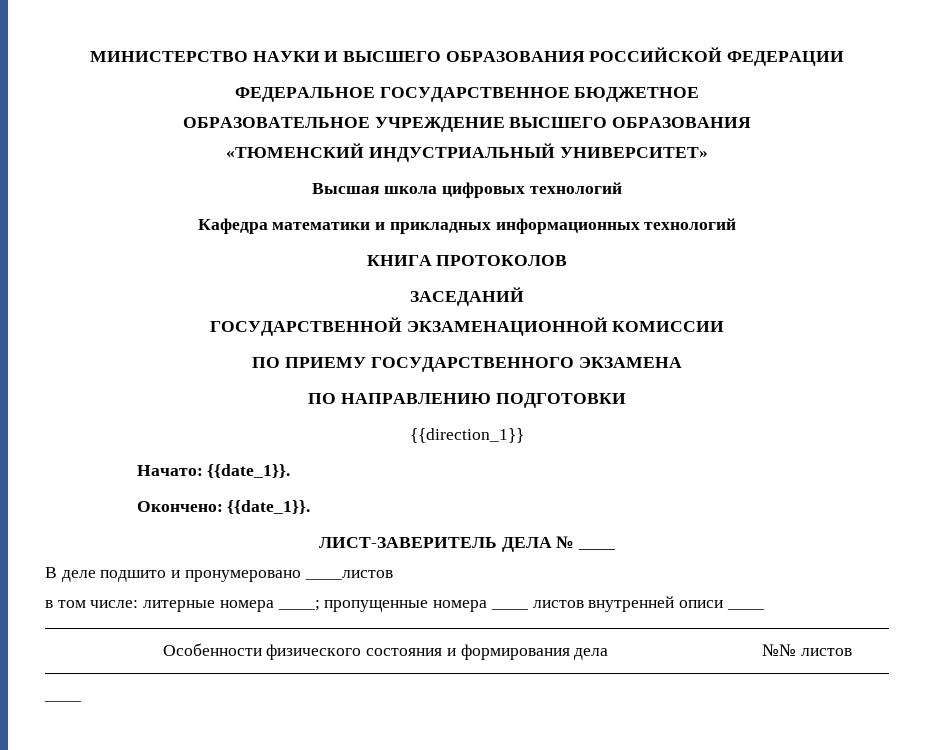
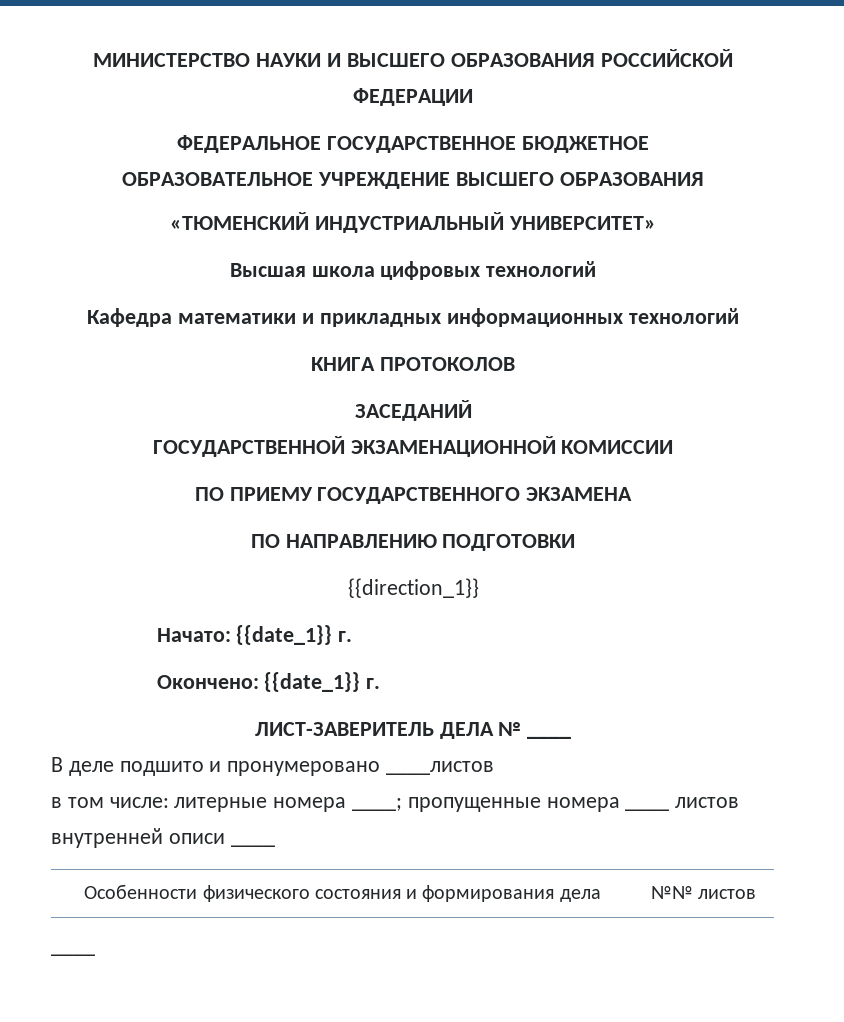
[207,464,291,478] {{date_1}}. -> [236,625,353,645] {{date_1}} г.
[227,500,311,514] {{date_1}}. -> [264,672,381,692] {{date_1}} г.

